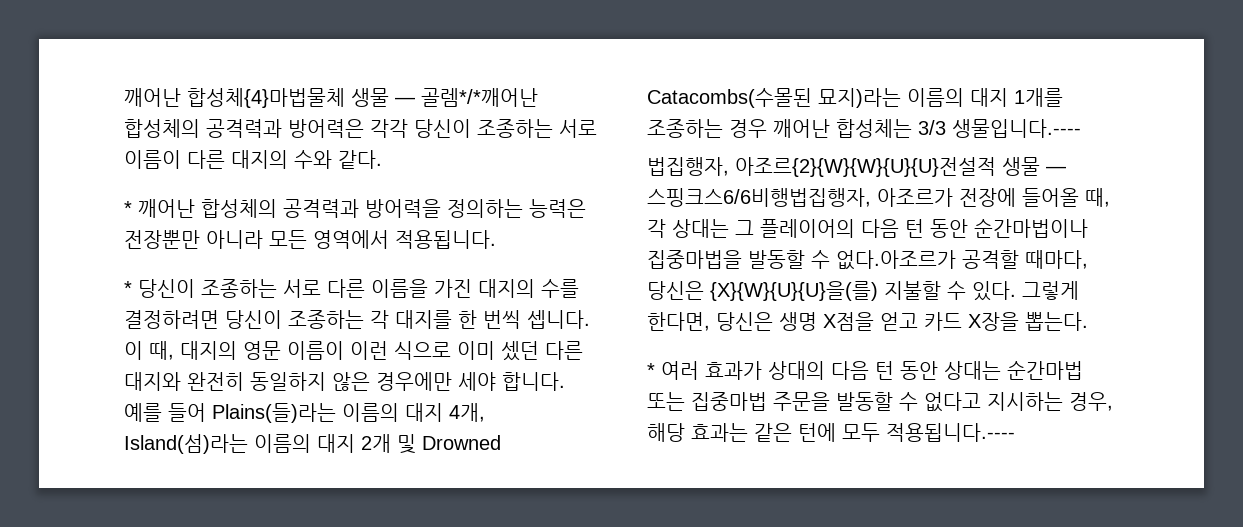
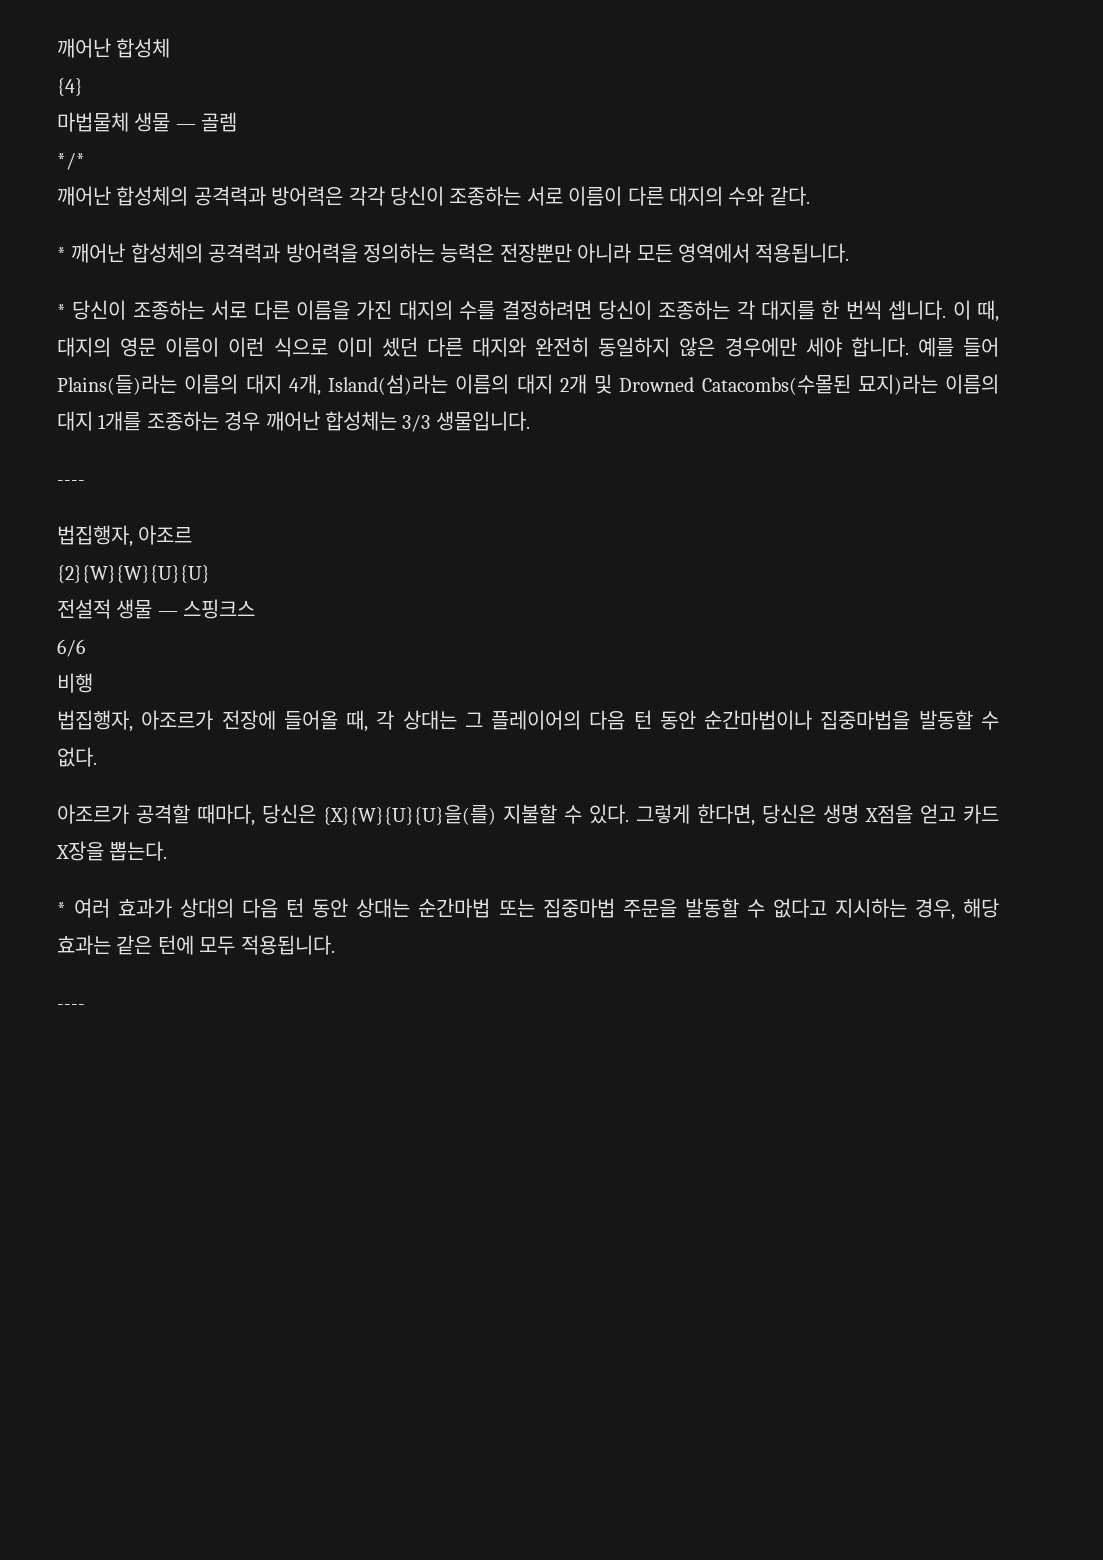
[124,88,538,108] 깨어난 합성체{4}마법물체 생물 — 골렘*/*깨어난 -> [57,38,171,58] [57,78,83,96] [57,112,238,132] [57,153,85,170] [57,186,111,206] 깨어난 합성체 // {4} // 마법물체 생물 — 골렘 // */* // 깨어난
[952,119,1081,138] [647,157,1066,177] [647,188,871,207] 생물입니다.---- // 법집행자, 아조르{2}{W}{W}{U}{U}전설적 생물 — 스핑크스6/6비행법집행자, -> [435,411,530,431] [57,480,85,486] [57,525,193,547] [57,565,210,583] [57,599,256,619] [57,639,85,657] [57,673,93,693] [57,710,133,732] 생물입니다. // ---- // 법집행자, 아조르 // {2}{W}{W}{U}{U} // 전설적 생물 — 스핑크스 // 6/6 // 비행 // 법집행자,
[836,250,956,270] 없다.아조르가 -> [57,747,97,767] [57,804,129,824] 없다. // 아조르가
[886,423,1015,442] 적용됩니다.---- -> [240,935,335,955] [57,1004,85,1010] 적용됩니다. // ----

